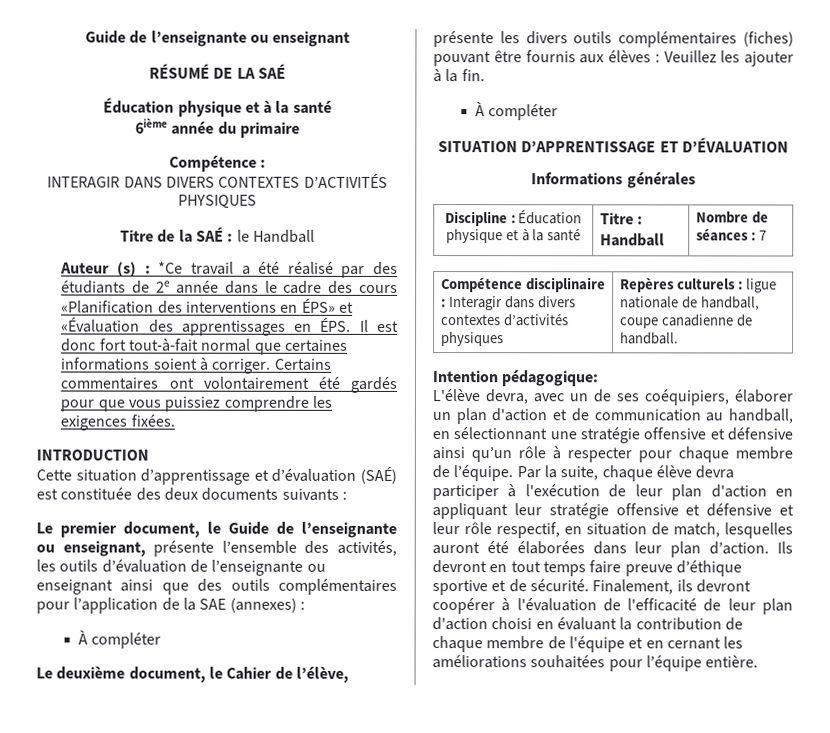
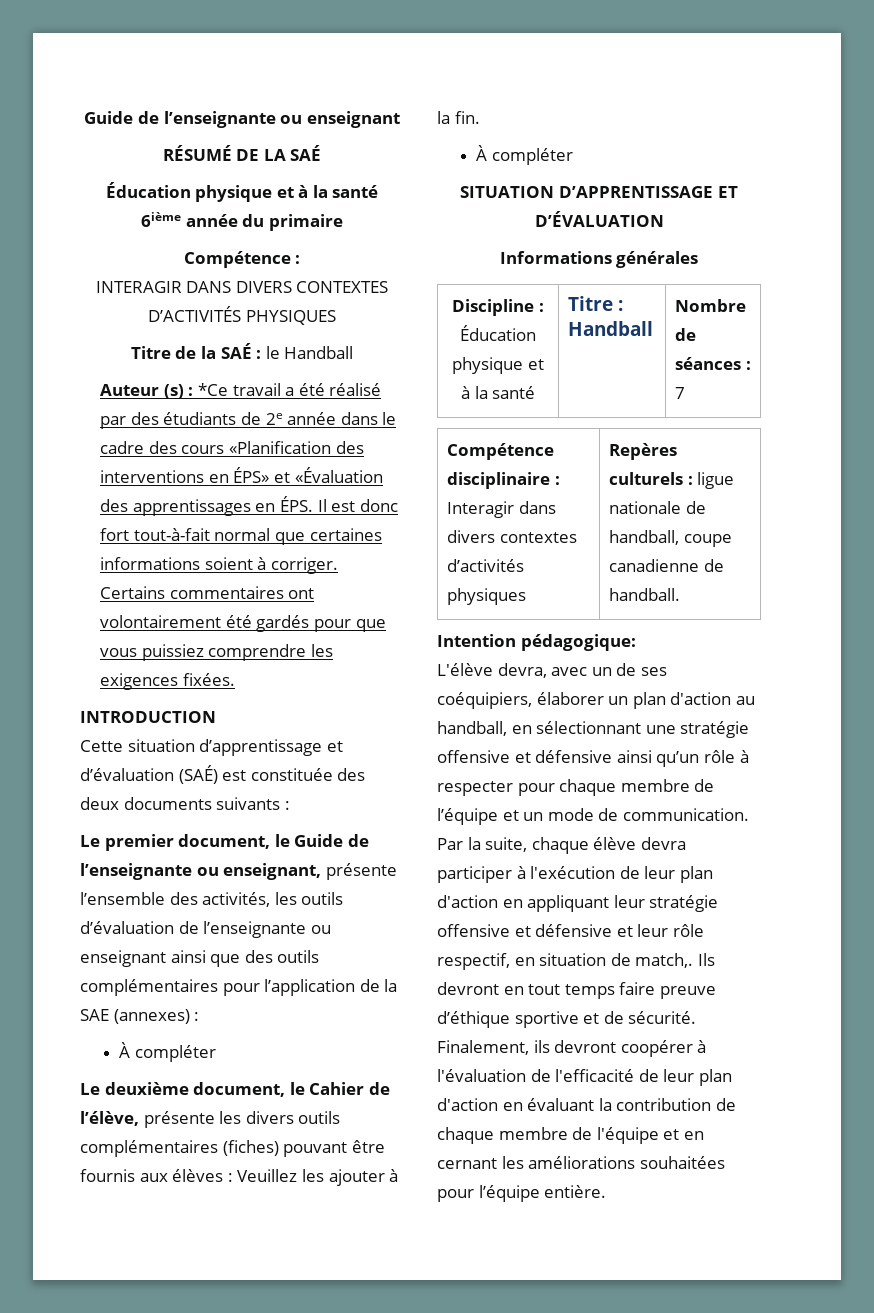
[552,408,701,422] et de communication -> (732, 698) none
[453,465,514,482] l’équipe. -> [437,808,749,825] l’équipe et un mode de communication.
[673,522,793,539] [432,541,770,558] match, lesquelles auront été élaborées dans leur plan d’action. -> [635,953,694,968] match,.
[491,617,533,630] choisi -> (498, 1104) none

